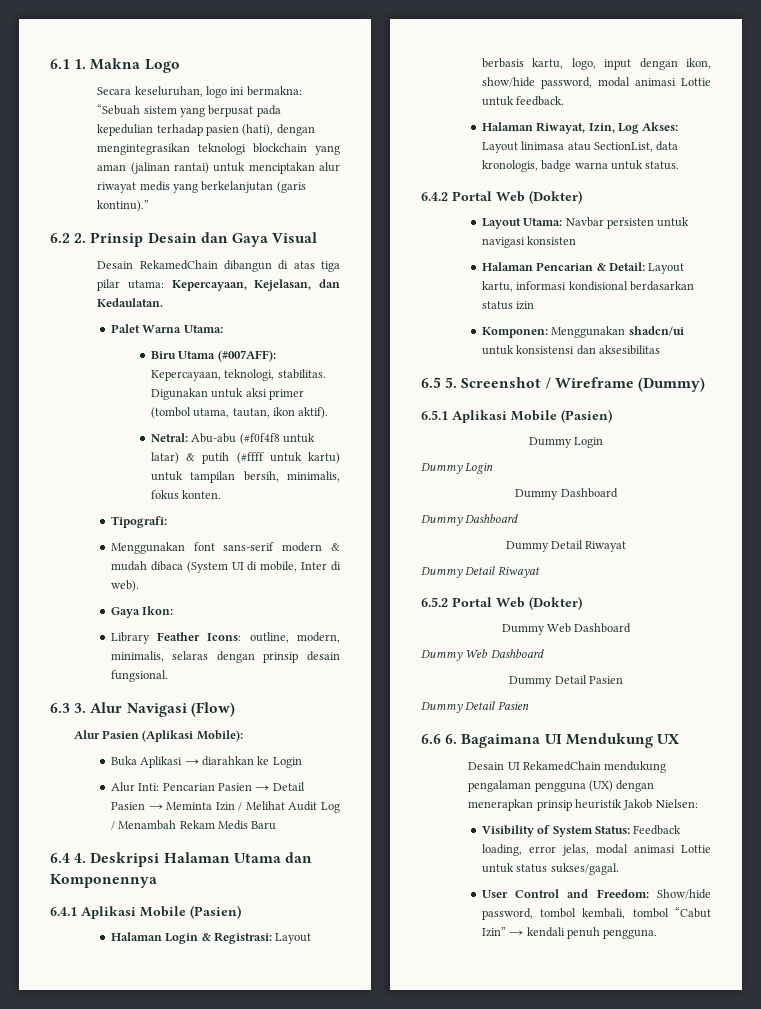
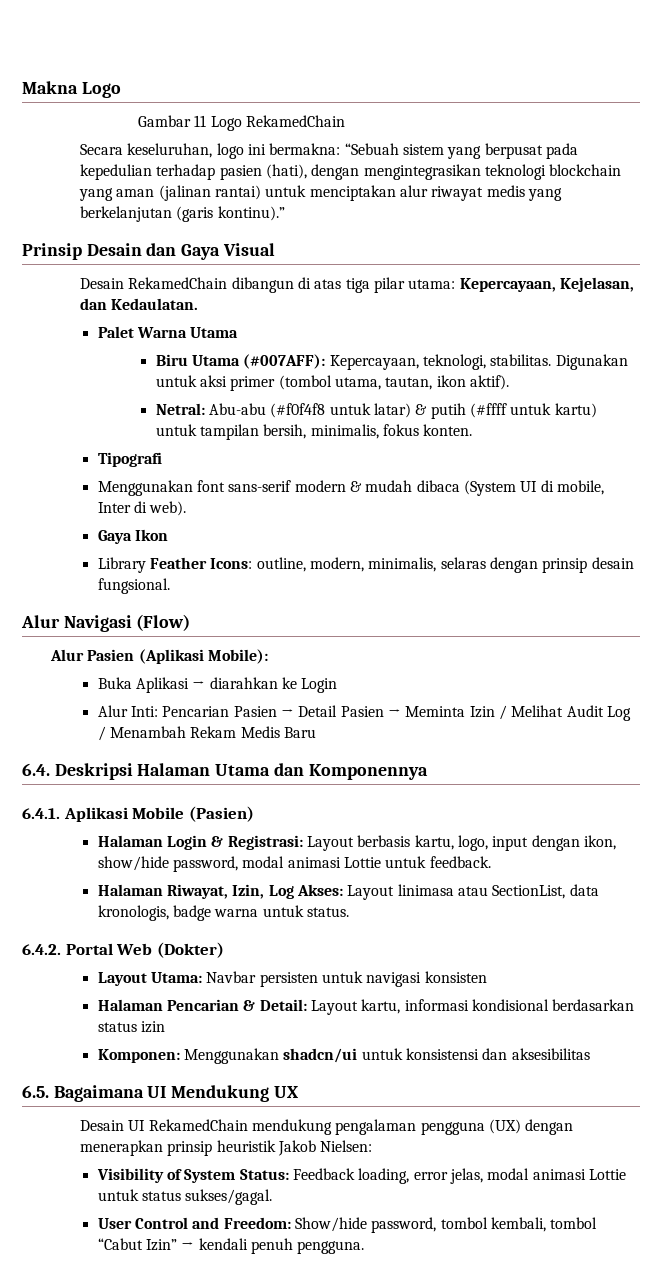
[50,59,87,69] 6.1 1. -> (22, 87) none
(180, 66) none -> [138,115,346,131] // Gambar 11 Logo RekamedChain
[50,233,87,243] 6.2 2. -> (285, 213) none
[183,325,223,333] Utama: -> [190,327,239,338] Utama
[110,516,167,528] Tipografi: -> [97,452,162,467] Tipografi
[142,606,174,615] Ikon: -> [134,529,168,541] Ikon
[50,703,87,713] 6.3 3. -> (170, 586) none
[50,853,87,863] 6.4 4. -> [22,763,50,776] 6.4.
[50,907,77,916] 6.4.1 -> [22,808,60,819] 6.4.1.
[421,192,448,201] 6.4.2 -> [22,944,61,955] 6.4.2.
[421,377,705,392] [421,409,612,423] [528,437,604,448] [421,462,494,474] [515,488,618,500] [421,514,519,526] [505,540,627,552] [421,566,540,578] [421,596,582,610] [501,623,632,635] [421,649,544,661] [509,675,623,687] [421,701,529,713] [421,734,458,744] 6.5 5. Screenshot / Wireframe (Dummy) // 6.5.1 Aplikasi Mobile (Pasien) // Dummy Login // Dummy Login // Dummy Dashboard // Dummy Dashboard // Dummy Detail Riwayat // Dummy Detail Riwayat // 6.5.2 Portal Web (Dokter) // Dummy Web Dashboard // Dummy Web Dashboard // Dummy Detail Pasien // Dummy Detail Pasien // 6.6 6. -> [22,1085,49,1098] 6.5.

